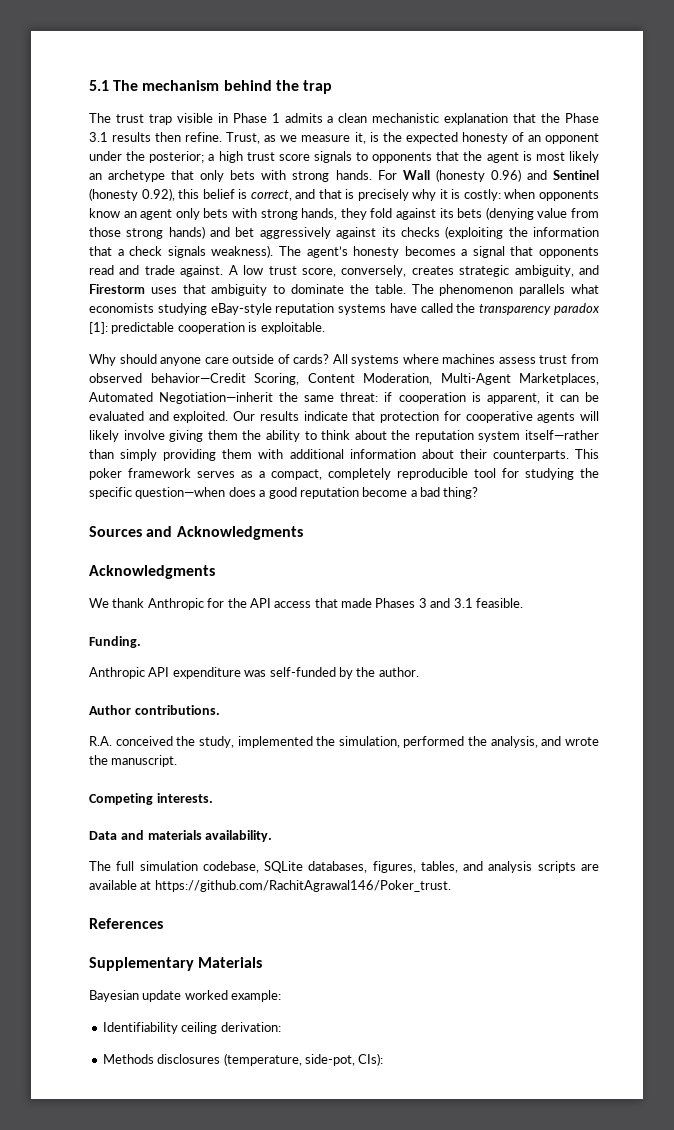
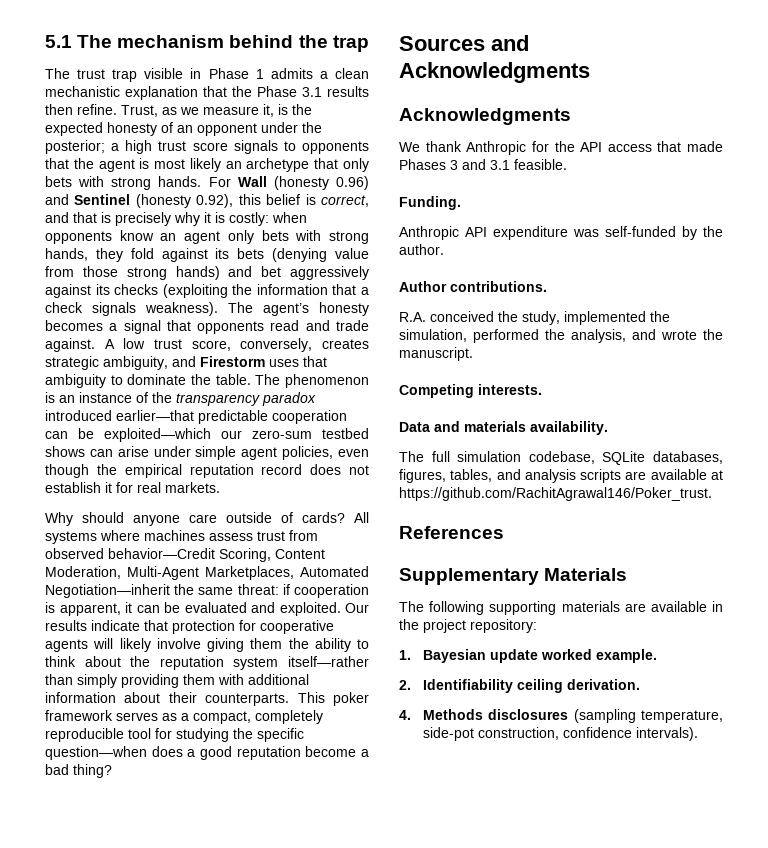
[519,284,599,296] [89,303,600,315] [89,322,325,334] parallels what economists studying eBay-style reputation systems have called the transparency paradox [1]: predictable cooperation is exploitable. -> [45,392,316,406] [45,410,347,424] [45,428,369,442] [45,446,369,460] [45,464,369,478] [45,482,220,493] is an instance of the transparency paradox introduced earlier—that predictable cooperation can be exploited—which our zero-sum testbed shows can arise under simple agent policies, even though the empirical reputation record does not establish it for real markets.
[89,990,282,1002] [102,1022,281,1034] [102,1053,384,1066] Bayesian update worked example: // Identifiability ceiling derivation: // Methods disclosures (temperature, side-pot, CIs): -> [399,601,723,615] [399,619,537,633] [399,649,658,663] [399,679,641,693] [399,709,723,723] [423,727,699,741] The following supporting materials are available in the project repository: // 1. Bayesian update worked example. // 2. Identifiability ceiling derivation. // 4. Methods disclosures (sampling temperature, side-pot construction, confidence intervals).

